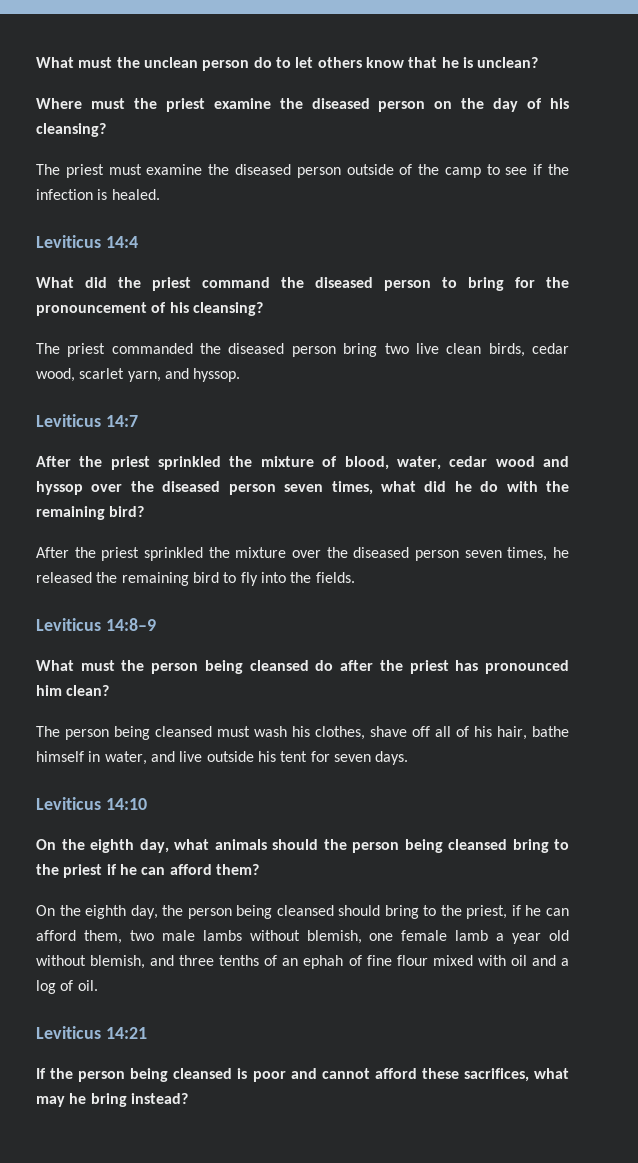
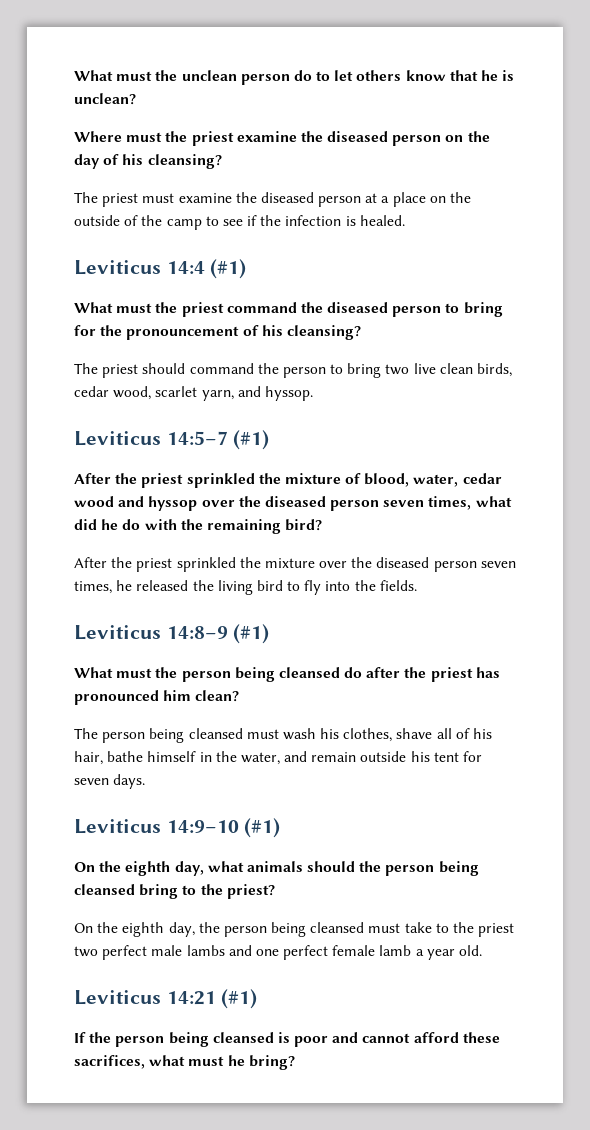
(341, 172) none -> [365,192,472,207] at a place on the
[36,277,107,288] // What did -> [210,259,247,279] [74,302,153,313] (#1) // What must
[111,343,336,357] commanded the diseased person -> [142,363,344,378] should command the person to
[105,415,138,427] 14:7 -> [166,430,270,450] 14:5–7 (#1)
[121,572,189,586] remaining -> [217,580,253,595] living
(156, 624) none -> [233,624,270,644] (#1)
[412,726,430,737] off -> (433, 733) none
(101, 756) none -> [215,751,237,762] the
[179,751,203,762] live -> [311,752,357,762] remain
[105,798,147,810] 14:10 -> [166,818,281,838] 14:9–10 (#1)
[63,864,259,878] priest if he can afford them? -> [226,884,275,899] priest?
[338,905,570,919] [36,930,569,944] [36,955,569,969] [36,980,98,994] should bring to the priest, if he can afford them, two male lambs without blemish, one female lamb a year old without blemish, and three tenths of an ephah of fine flour mixed with oil and a log of oil. -> [368,922,515,937] [74,945,483,960] must take to the priest two perfect male lambs and one perfect female lamb a year old.
(147, 1033) none -> [221,989,258,1009] (#1)
[36,1093,188,1107] may he bring instead? -> [188,1055,295,1070] must he bring?

